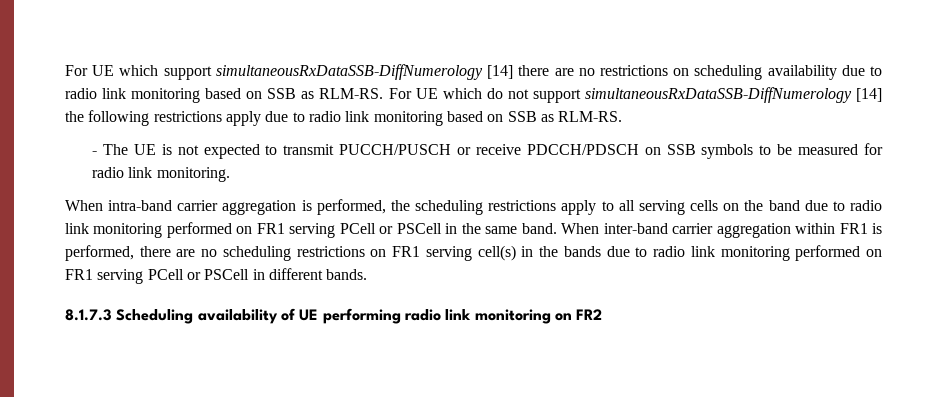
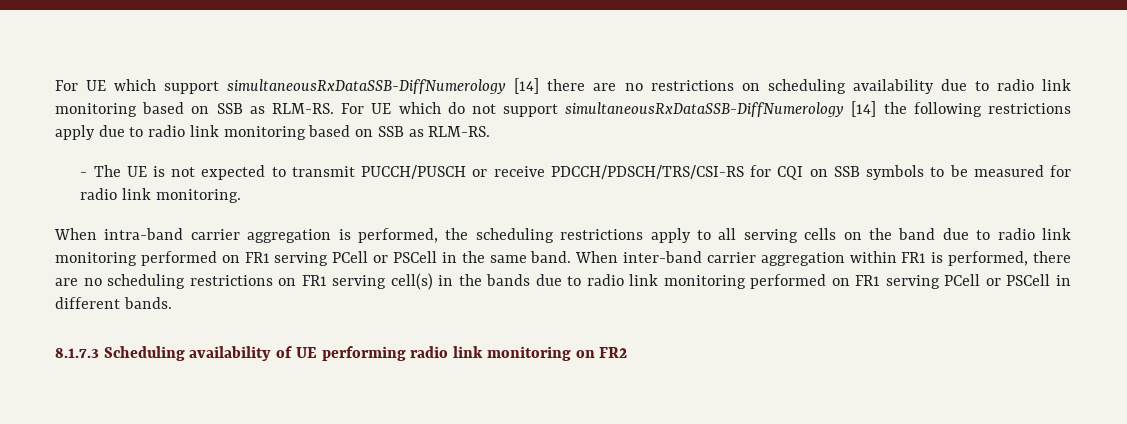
[526,144,639,155] PDCCH/PDSCH -> [550,165,804,180] PDCCH/PDSCH/TRS/CSI-RS for CQI

